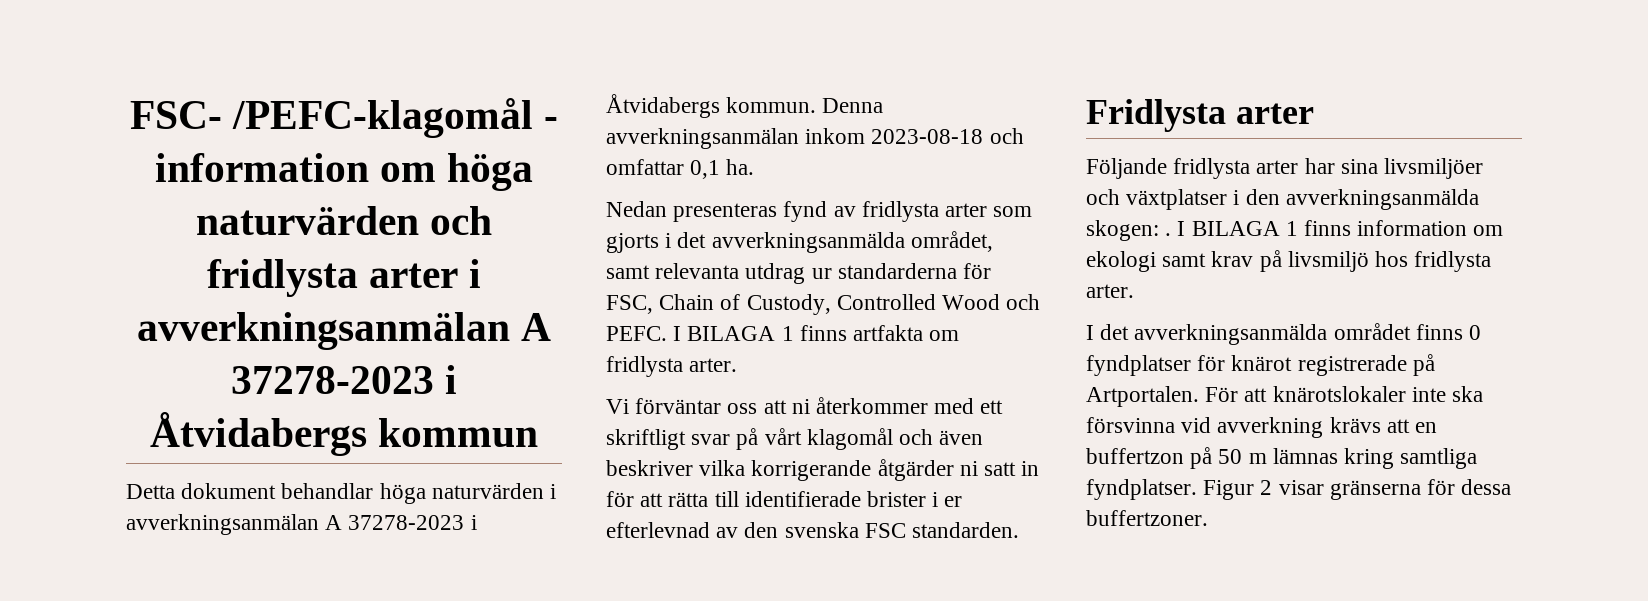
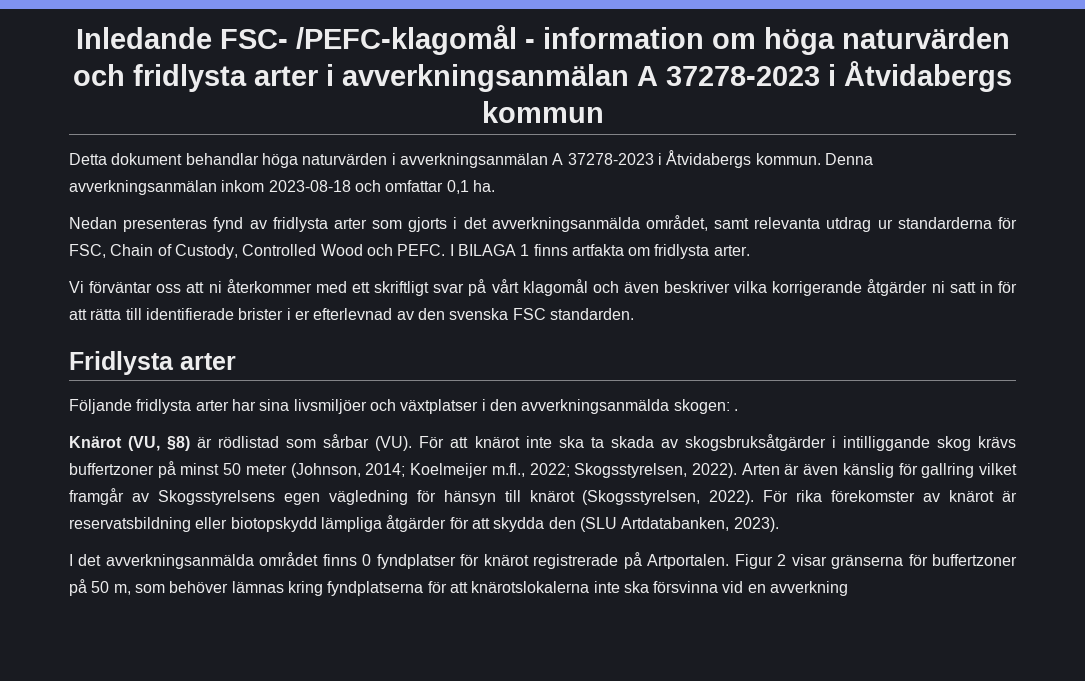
(129, 115) none -> [75,27,212,49] Inledande
[1177,220,1504,236] [1086,250,1492,272] [1086,284,1134,298] I BILAGA 1 finns information om ekologi samt krav på livsmiljö hos fridlysta arter. -> [69,434,1016,451] [69,461,1017,478] [69,488,1017,505] [69,515,779,532] // Knärot (VU, §8) är rödlistad som sårbar (VU). För att knärot inte ska ta skada av skogsbruksåtgärder i intilliggande skog krävs buffertzoner på minst 50 meter (Johnson, 2014; Koelmeijer m.fl., 2022; Skogsstyrelsen, 2022). Arten är även känslig för gallring vilket framgår av Skogsstyrelsens egen vägledning för hänsyn till knärot (Skogsstyrelsen, 2022). För rika förekomster av knärot är reservatsbildning eller biotopskydd lämpliga åtgärder för att skydda den (SLU Artdatabanken, 2023).
[1205,386,1484,402] [1086,417,1438,438] [1086,447,1478,469] [1086,479,1197,500] För att knärotslokaler inte ska försvinna vid avverkning krävs att en buffertzon på 50 m lämnas kring samtliga fyndplatser. -> (730, 561) none
[1461,479,1512,495] [1086,510,1208,526] dessa buffertzoner. -> [932,554,1018,566] [69,579,849,596] buffertzoner på 50 m, som behöver lämnas kring fyndplatserna för att knärotslokalerna inte ska försvinna vid en avverkning

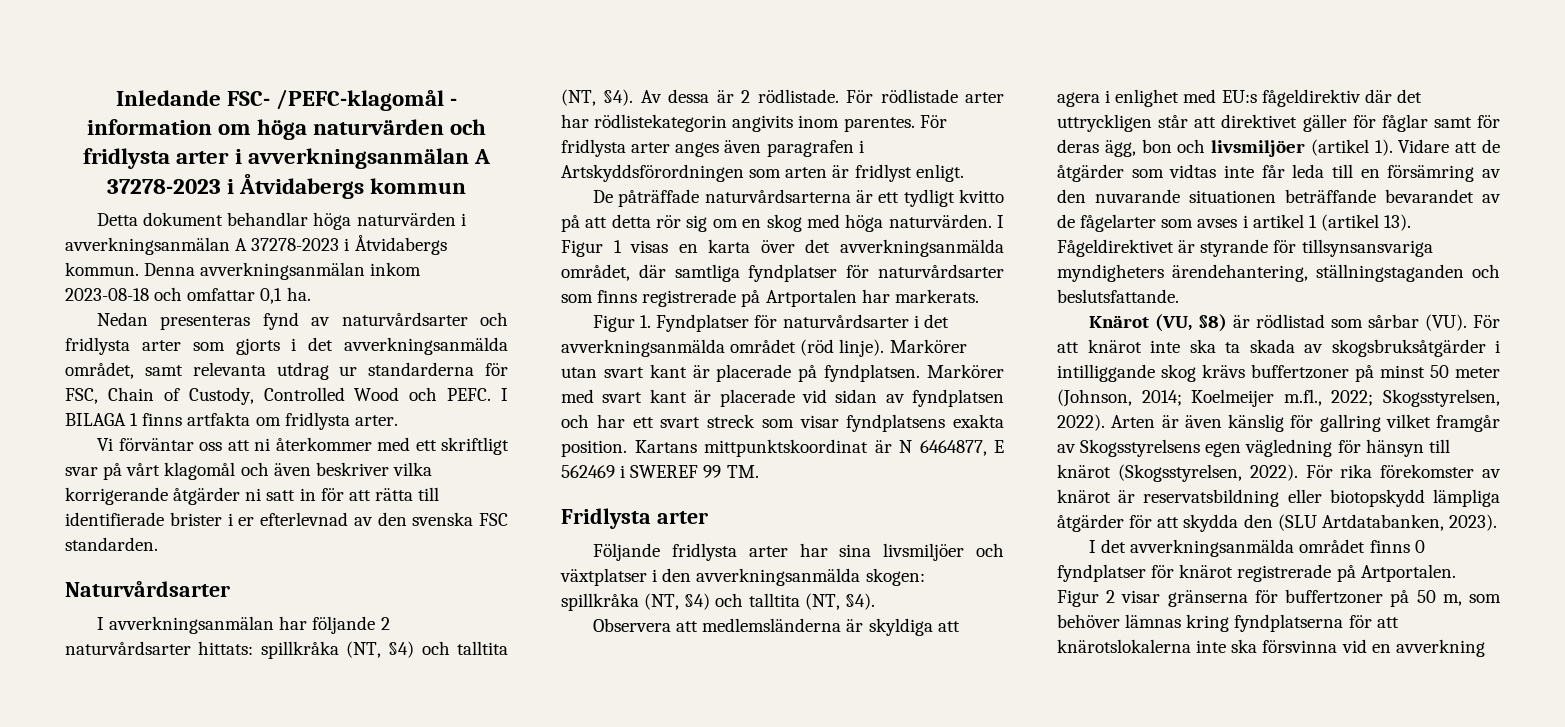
(267, 224) none -> [341,312,509,326] naturvårdsarter och
(634, 314) none -> [65,580,230,597] [96,616,390,634] [65,641,508,659] [561,89,1004,106] [561,114,947,132] [561,139,864,157] [561,164,964,182] [592,189,1004,207] [561,214,1004,232] [561,239,1004,257] [561,264,1004,282] [561,289,979,307] [592,314,949,332] [561,339,967,357] [561,364,1005,382] [561,389,1004,407] [561,414,1004,432] [561,439,1004,457] [561,465,759,478] // Naturvårdsarter // I avverkningsanmälan har följande 2 naturvårdsarter hittats: spillkråka (NT, §4) och talltita (NT, §4). Av dessa är 2 rödlistade. För rödlistade arter har rödlistekategorin angivits inom parentes. För fridlysta arter anges även paragrafen i Artskyddsförordningen som arten är fridlyst enligt. // De påträffade naturvårdsarterna är ett tydligt kvitto på att detta rör sig om en skog med höga naturvärden. I Figur 1 visas en karta över det avverkningsanmälda området, där samtliga fyndplatser för naturvårdsarter som finns registrerade på Artportalen har markerats. // Figur 1. Fyndplatser för naturvårdsarter i det avverkningsanmälda området (röd linje). Markörer utan svart kant är placerade på fyndplatsen. Markörer med svart kant är placerade vid sidan av fyndplatsen och har ett svart streck som visar fyndplatsens exakta position. Kartans mittpunktskoordinat är N 6464877, E 562469 i SWEREF 99 TM.
[733,409,738,411] . -> [561,593,875,611] [592,618,960,636] [1057,89,1422,107] [1057,114,1500,132] [1057,139,1500,157] [1057,164,1501,182] [1057,189,1501,203] [1057,214,1412,232] [1057,239,1433,257] [1057,264,1500,282] [1057,289,1179,303] spillkråka (NT, §4) och talltita (NT, §4). // Observera att medlemsländerna är skyldiga att agera i enlighet med EU:s fågeldirektiv där det uttryckligen står att direktivet gäller för fåglar samt för deras ägg, bon och livsmiljöer (artikel 1). Vidare att de åtgärder som vidtas inte får leda till en försämring av den nuvarande situationen beträffande bevarandet av de fågelarter som avses i artikel 1 (artikel 13). Fågeldirektivet är styrande för tillsynsansvariga myndigheters ärendehantering, ställningstaganden och beslutsfattande.

